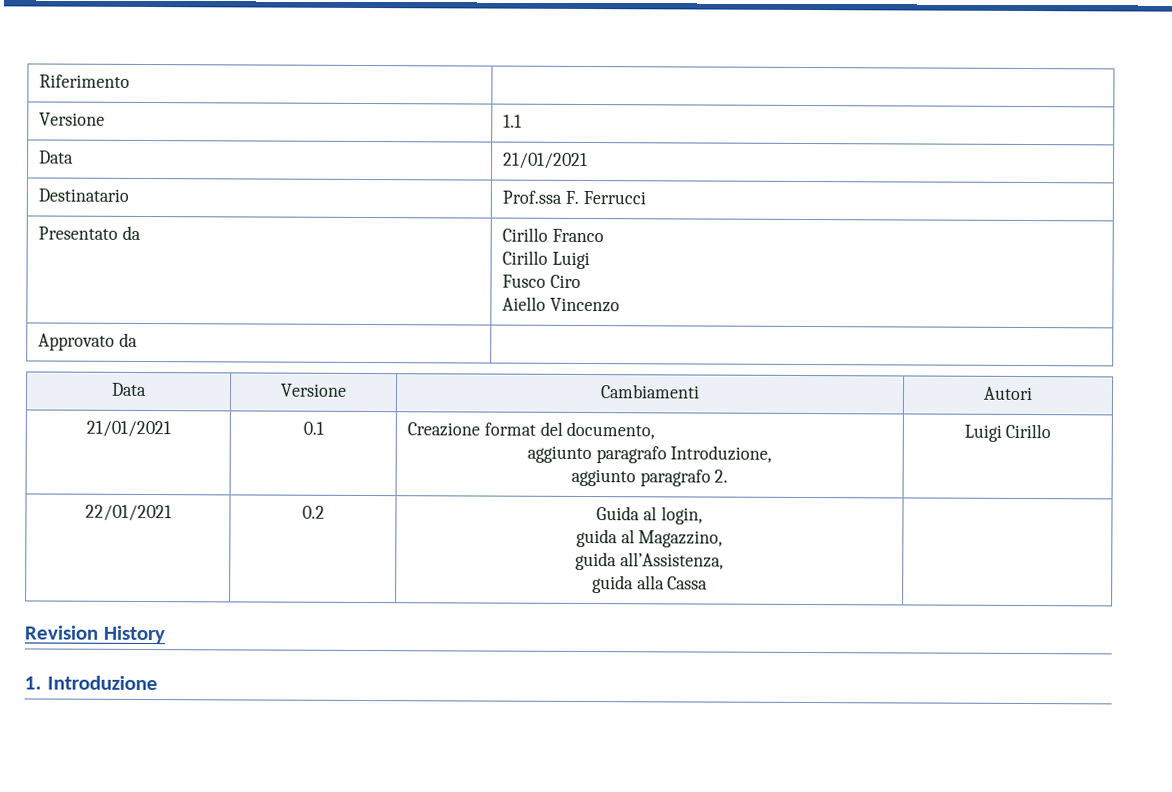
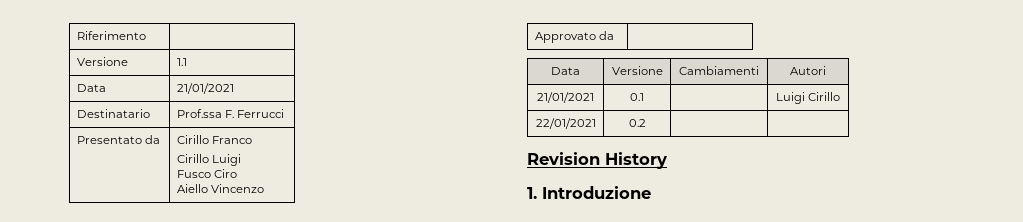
[407,421,656,440] [526,445,773,464] [570,468,729,487] [963,423,1052,442] [84,504,172,522] [301,505,325,519] [596,506,703,525] [575,528,724,548] [575,551,724,571] [591,575,709,594] Creazione format del documento, // aggiunto paragrafo Introduzione, // aggiunto paragrafo 2. | Luigi Cirillo // 22/01/2021 | 0.2 | Guida al login, // guida al Magazzino, // guida all’Assistenza, // guida alla Cassa -> [775,92,841,104] [535,118,596,129] [628,119,646,127] | Luigi Cirillo // 22/01/2021 | 0.2 |

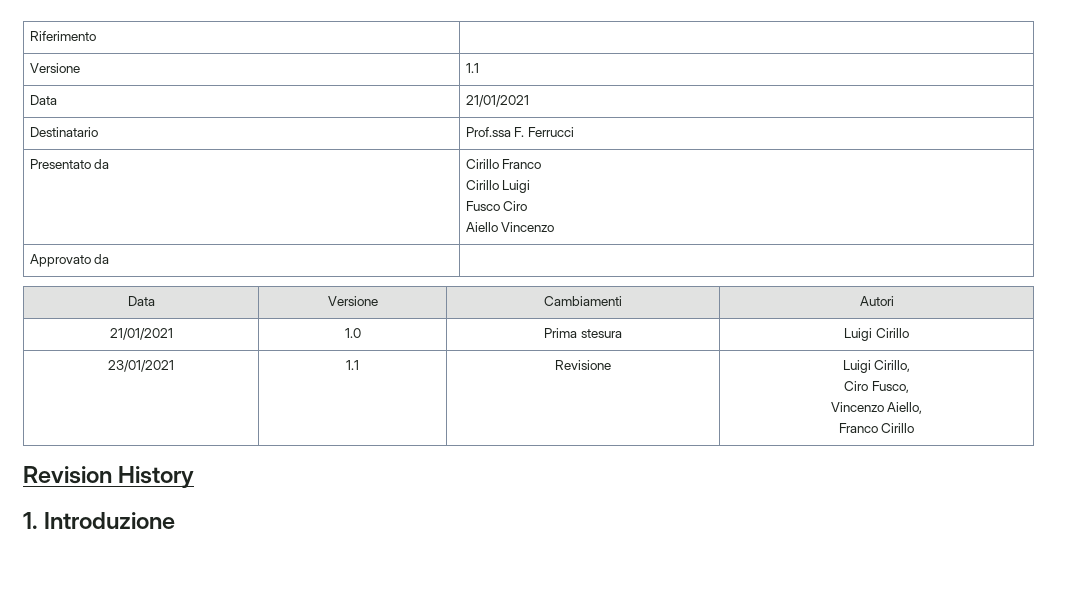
[630,93,644,101] 0.1 | -> [344,328,361,338] [544,328,622,338] 1.0 | Prima stesura
[535,118,596,129] [628,119,646,127] 22/01/2021 | 0.2 | | -> [108,360,174,372] [346,360,359,370] [555,360,611,370] [842,360,911,373] [844,381,909,393] [830,402,923,414] [838,423,915,433] 23/01/2021 | 1.1 | Revisione | Luigi Cirillo, // Ciro Fusco, // Vincenzo Aiello, // Franco Cirillo

